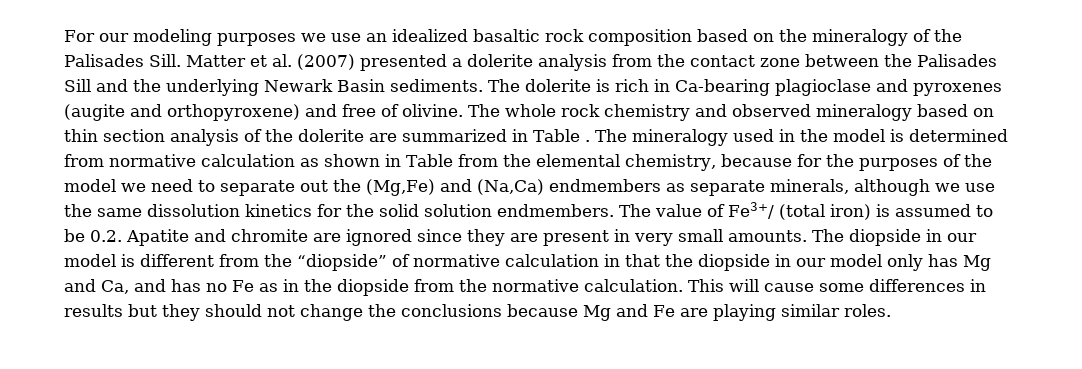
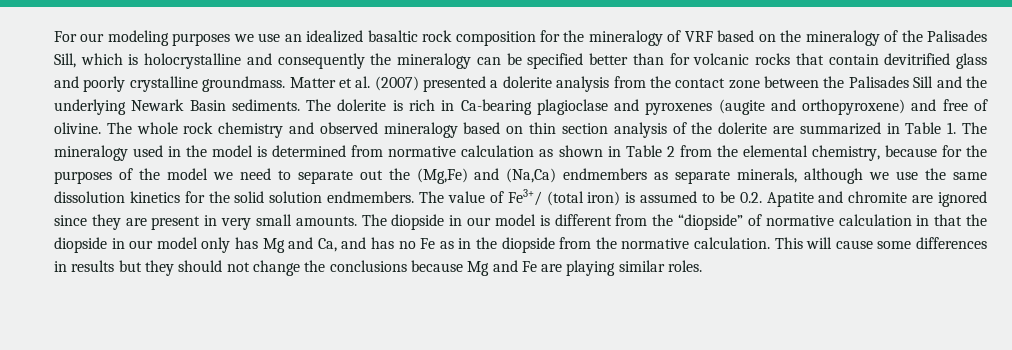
(692, 37) none -> [540,30,713,46] for the mineralogy of VRF
[149,54,181,67] Sill. -> [54,53,987,69] [54,76,286,92] Sill, which is holocrystalline and consequently the mineralogy can be specified better than for volcanic rocks that contain devitrified glass and poorly crystalline groundmass.
[584,140,590,142] . -> [947,122,957,134] 1.
(453, 160) none -> [666,146,675,157] 2

